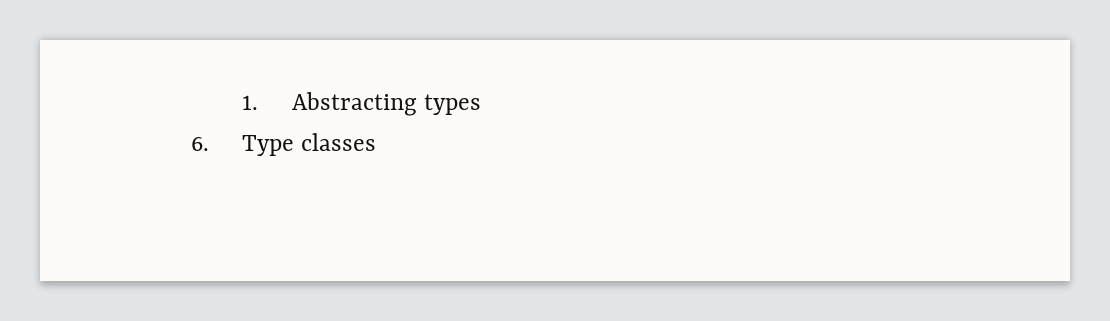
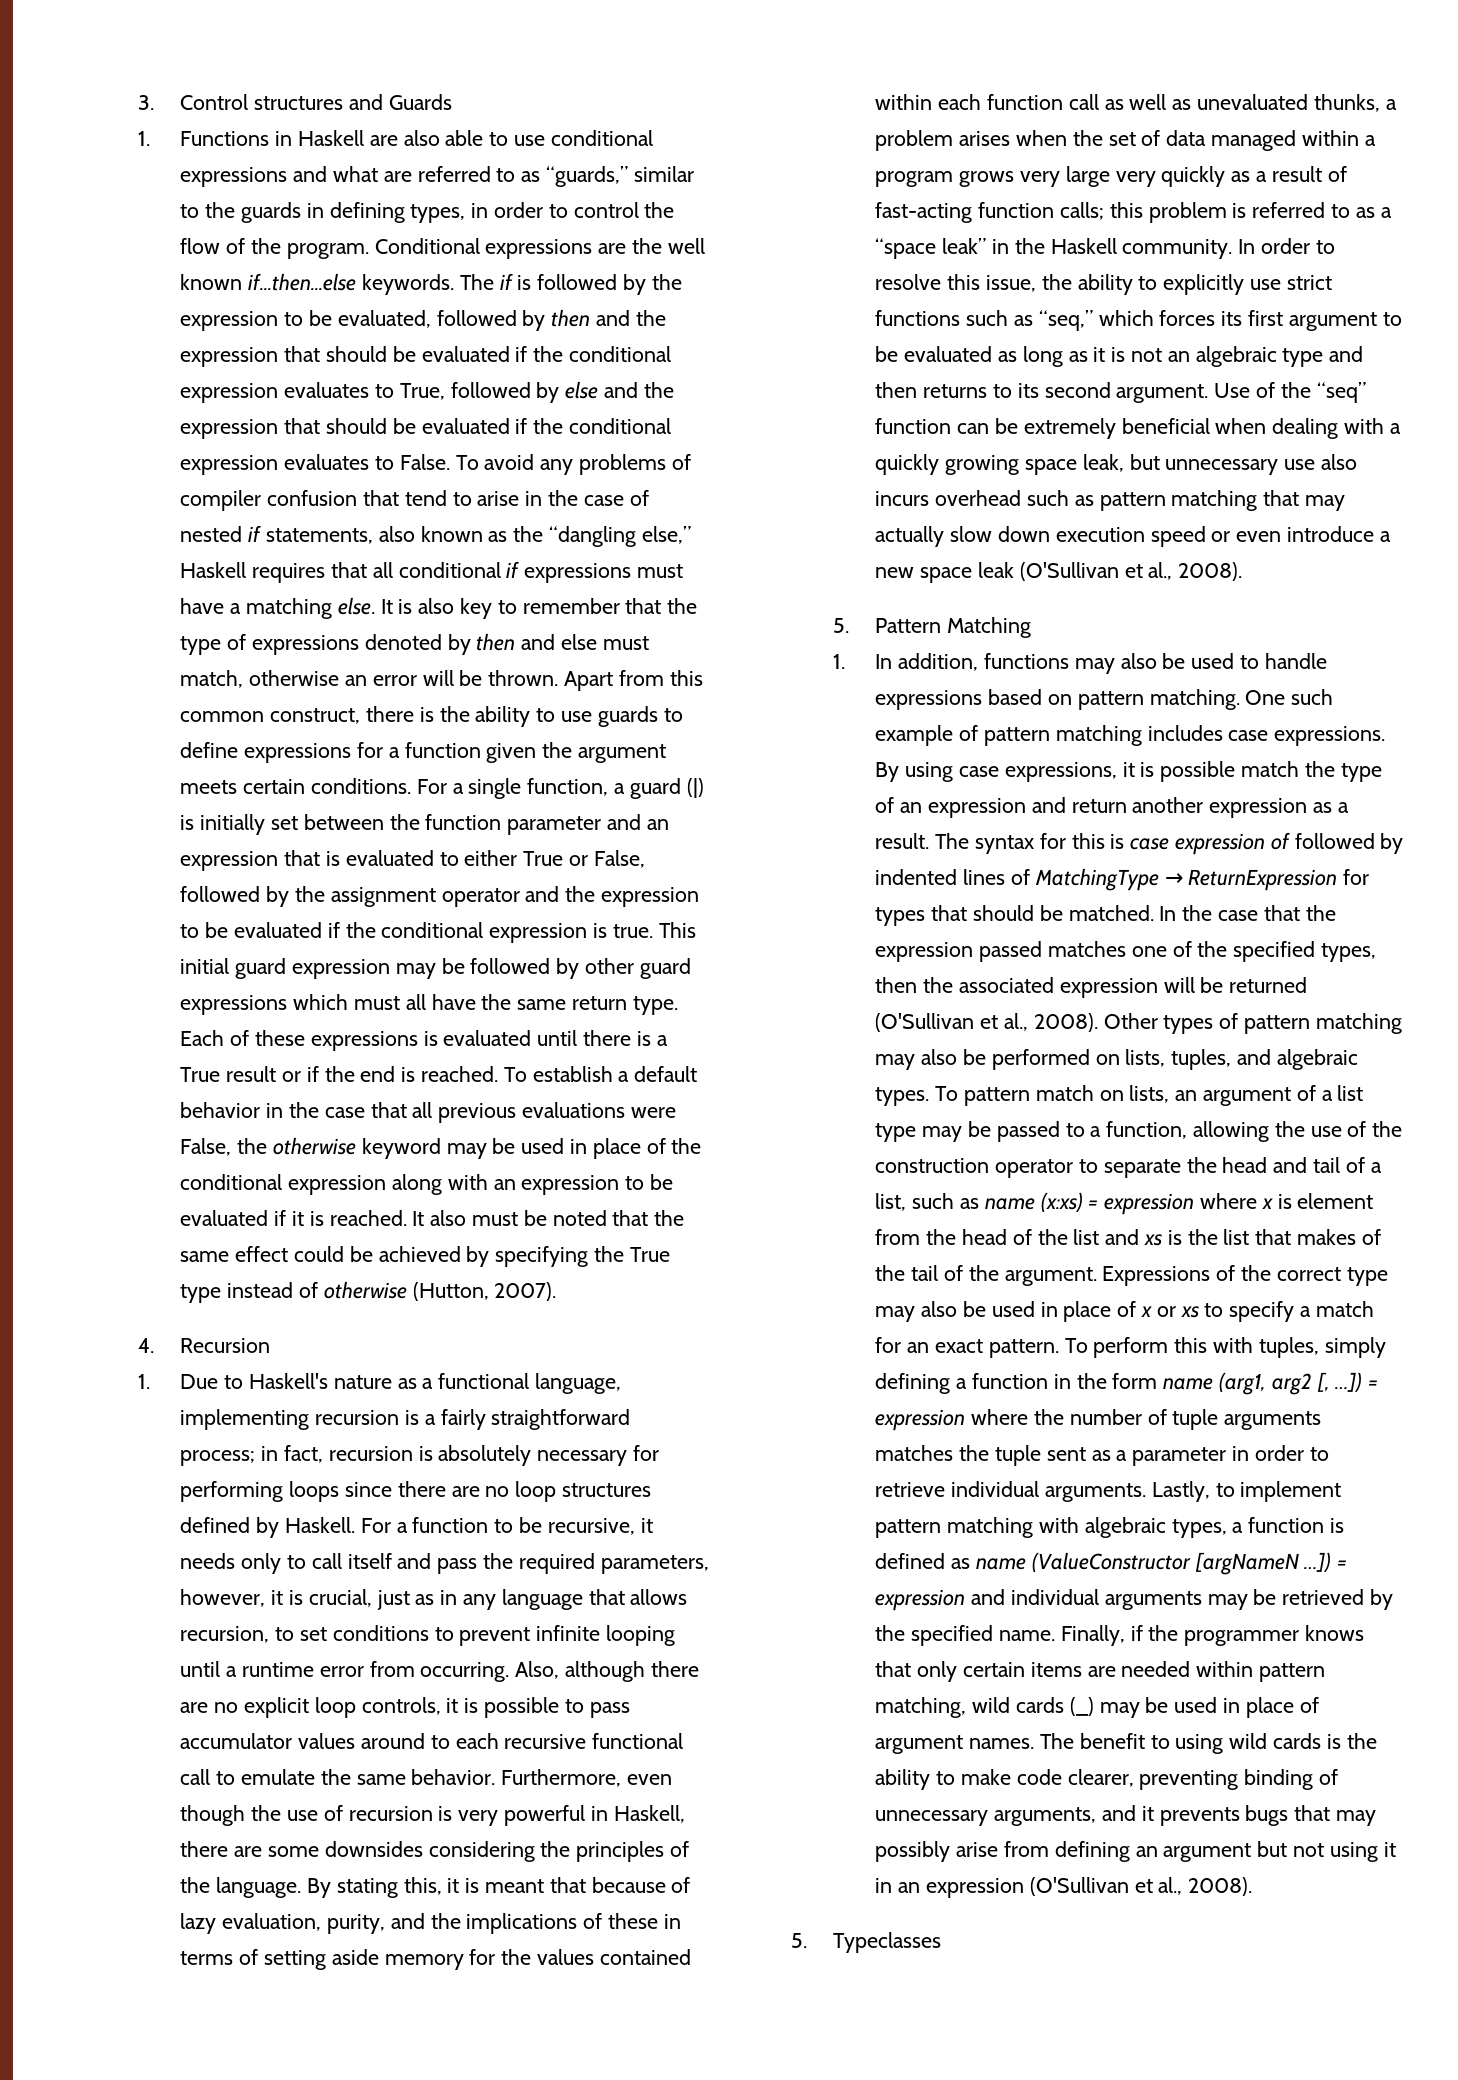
[241,92,482,116] [191,133,376,156] 1. Abstracting types // 6. Type classes -> [138,94,452,110] [138,130,653,146] [180,166,694,187] [180,202,675,223] [180,238,705,259] [180,273,682,295] [180,309,666,331] [180,346,671,367] [180,381,674,403] [180,418,671,439] [180,454,691,475] [180,490,649,511] [180,525,691,547] [180,561,683,583] [180,597,698,619] [180,633,649,655] [180,670,703,691] [180,706,683,727] [180,742,666,763] [180,778,704,799] [180,814,669,835] [180,850,645,871] [180,886,699,907] [180,922,696,943] [180,958,691,979] [180,994,678,1015] [180,1030,668,1051] [180,1066,698,1082] [180,1102,676,1123] [180,1137,702,1159] [180,1174,673,1195] [180,1210,685,1226] [180,1246,670,1267] [180,1281,557,1303] [138,1338,271,1353] [138,1373,621,1394] [180,1409,631,1430] [180,1445,659,1466] [180,1481,651,1502] [180,1517,653,1538] [180,1553,709,1574] [180,1589,688,1610] [180,1625,675,1646] [180,1661,699,1682] [180,1697,630,1718] [180,1733,684,1749] [180,1769,672,1787] [180,1805,685,1826] [180,1841,689,1862] [180,1877,691,1898] [180,1913,681,1934] [180,1949,691,1970] [875,94,1397,112] [875,130,1376,151] [875,166,1347,187] [875,202,1392,223] [875,238,1335,259] [875,274,1332,295] [875,310,1402,331] [875,346,1364,367] [875,382,1366,403] [875,418,1401,439] [875,454,1357,475] [875,490,1345,511] [875,526,1391,547] [875,562,1243,583] [833,617,1032,638] [833,653,1327,674] [875,689,1334,710] [875,725,1386,746] [875,761,1382,782] [875,797,1349,818] [875,832,1404,855] [875,868,1370,891] [875,905,1336,926] [875,941,1376,962] [875,977,1308,998] [875,1013,1402,1034] [875,1049,1358,1070] [875,1085,1364,1106] [875,1121,1403,1142] [875,1157,1382,1178] [875,1192,1374,1215] [875,1229,1381,1246] [875,1265,1388,1286] [875,1301,1374,1322] [875,1337,1386,1358] [875,1372,1379,1395] [875,1409,1322,1431] [875,1445,1329,1466] [875,1481,1342,1502] [875,1517,1344,1538] [875,1552,1348,1575] [875,1589,1393,1611] [875,1625,1364,1646] [875,1661,1325,1682] [875,1697,1319,1718] [875,1733,1377,1754] [875,1769,1338,1790] [875,1805,1376,1826] [875,1841,1396,1862] [875,1877,1253,1898] [791,1932,942,1953] 3. Control structures and Guards // 1. Functions in Haskell are also able to use conditional expressions and what are referred to as “guards,” similar to the guards in defining types, in order to control the flow of the program. Conditional expressions are the well known if...then...else keywords. The if is followed by the expression to be evaluated, followed by then and the expression that should be evaluated if the conditional expression evaluates to True, followed by else and the expression that should be evaluated if the conditional expression evaluates to False. To avoid any problems of compiler confusion that tend to arise in the case of nested if statements, also known as the “dangling else,” Haskell requires that all conditional if expressions must have a matching else. It is also key to remember that the type of expressions denoted by then and else must match, otherwise an error will be thrown. Apart from this common construct, there is the ability to use guards to define expressions for a function given the argument meets certain conditions. For a single function, a guard (|) is initially set between the function parameter and an expression that is evaluated to either True or False, followed by the assignment operator and the expression to be evaluated if the conditional expression is true. This initial guard expression may be followed by other guard expressions which must all have the same return type. Each of these expressions is evaluated until there is a True result or if the end is reached. To establish a default behavior in the case that all previous evaluations were False, the otherwise keyword may be used in place of the conditional expression along with an expression to be evaluated if it is reached. It also must be noted that the same effect could be achieved by specifying the True type instead of otherwise (Hutton, 2007). // 4. Recursion // 1. Due to Haskell's nature as a functional language, implementing recursion is a fairly straightforward process; in fact, recursion is absolutely necessary for performing loops since there are no loop structures defined by Haskell. For a function to be recursive, it needs only to call itself and pass the required parameters, however, it is crucial, just as in any language that allows recursion, to set conditions to prevent infinite looping until a runtime error from occurring. Also, although there are no explicit loop controls, it is possible to pass accumulator values around to each recursive functional call to emulate the same behavior. Furthermore, even though the use of recursion is very powerful in Haskell, there are some downsides considering the principles of the language. By stating this, it is meant that because of lazy evaluation, purity, and the implications of these in terms of setting aside memory for the values contained within each function call as well as unevaluated thunks, a problem arises when the set of data managed within a program grows very large very quickly as a result of fast-acting function calls; this problem is referred to as a “space leak” in the Haskell community. In order to resolve this issue, the ability to explicitly use strict functions such as “seq,” which forces its first argument to be evaluated as long as it is not an algebraic type and then returns to its second argument. Use of the “seq” function can be extremely beneficial when dealing with a quickly growing space leak, but unnecessary use also incurs overhead such as pattern matching that may actually slow down execution speed or even introduce a new space leak (O'Sullivan et al., 2008). // 5. Pattern Matching // 1. In addition, functions may also be used to handle expressions based on pattern matching. One such example of pattern matching includes case expressions. By using case expressions, it is possible match the type of an expression and return another expression as a result. The syntax for this is case expression of followed by indented lines of MatchingType → ReturnExpression for types that should be matched. In the case that the expression passed matches one of the specified types, then the associated expression will be returned (O'Sullivan et al., 2008). Other types of pattern matching may also be performed on lists, tuples, and algebraic types. To pattern match on lists, an argument of a list type may be passed to a function, allowing the use of the construction operator to separate the head and tail of a list, such as name (x:xs) = expression where x is element from the head of the list and xs is the list that makes of the tail of the argument. Expressions of the correct type may also be used in place of x or xs to specify a match for an exact pattern. To perform this with tuples, simply defining a function in the form name (arg1, arg2 [, …]) = expression where the number of tuple arguments matches the tuple sent as a parameter in order to retrieve individual arguments. Lastly, to implement pattern matching with algebraic types, a function is defined as name (ValueConstructor [argNameN …]) = expression and individual arguments may be retrieved by the specified name. Finally, if the programmer knows that only certain items are needed within pattern matching, wild cards (_) may be used in place of argument names. The benefit to using wild cards is the ability to make code clearer, preventing binding of unnecessary arguments, and it prevents bugs that may possibly arise from defining an argument but not using it in an expression (O'Sullivan et al., 2008). // 5. Typeclasses

